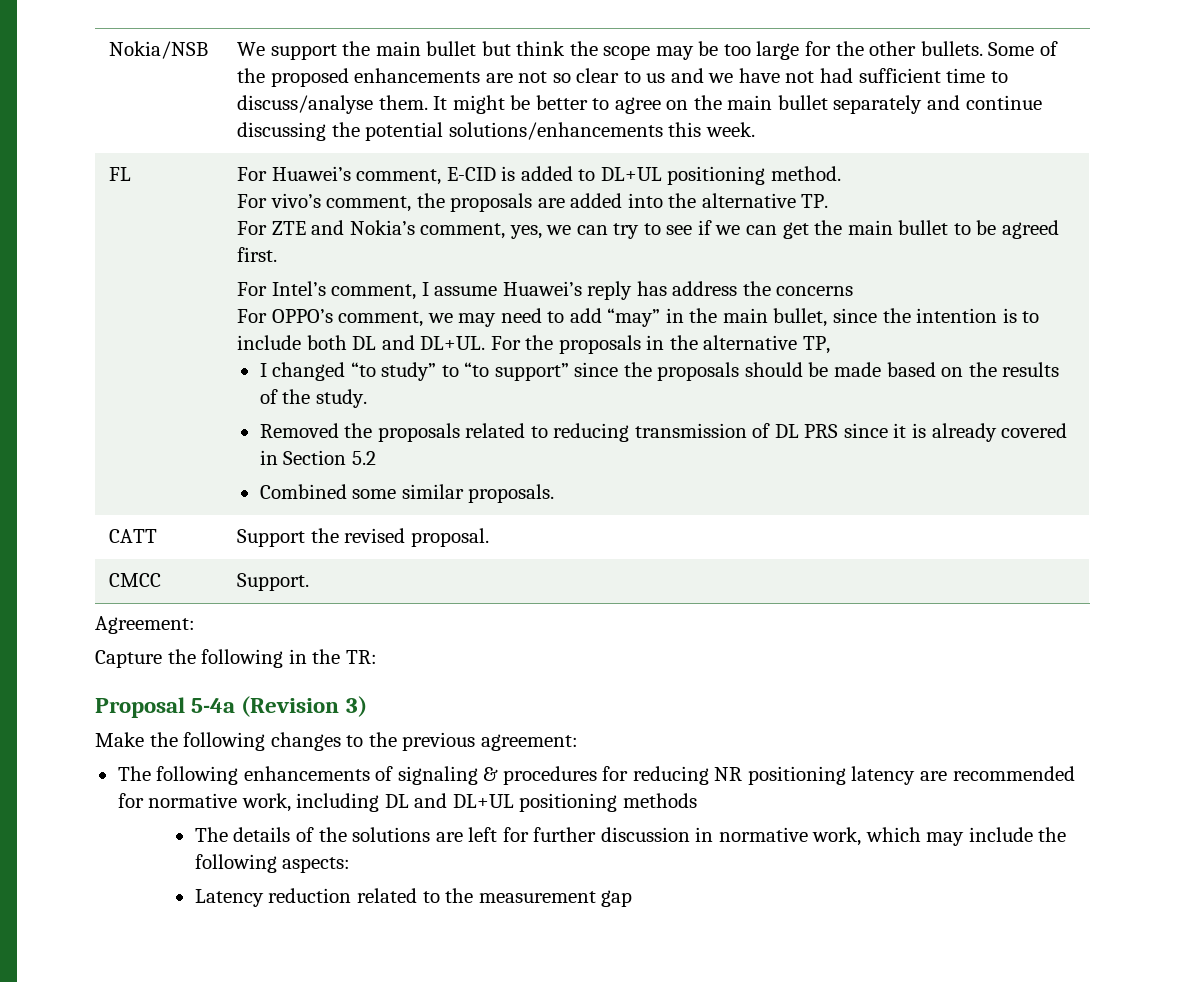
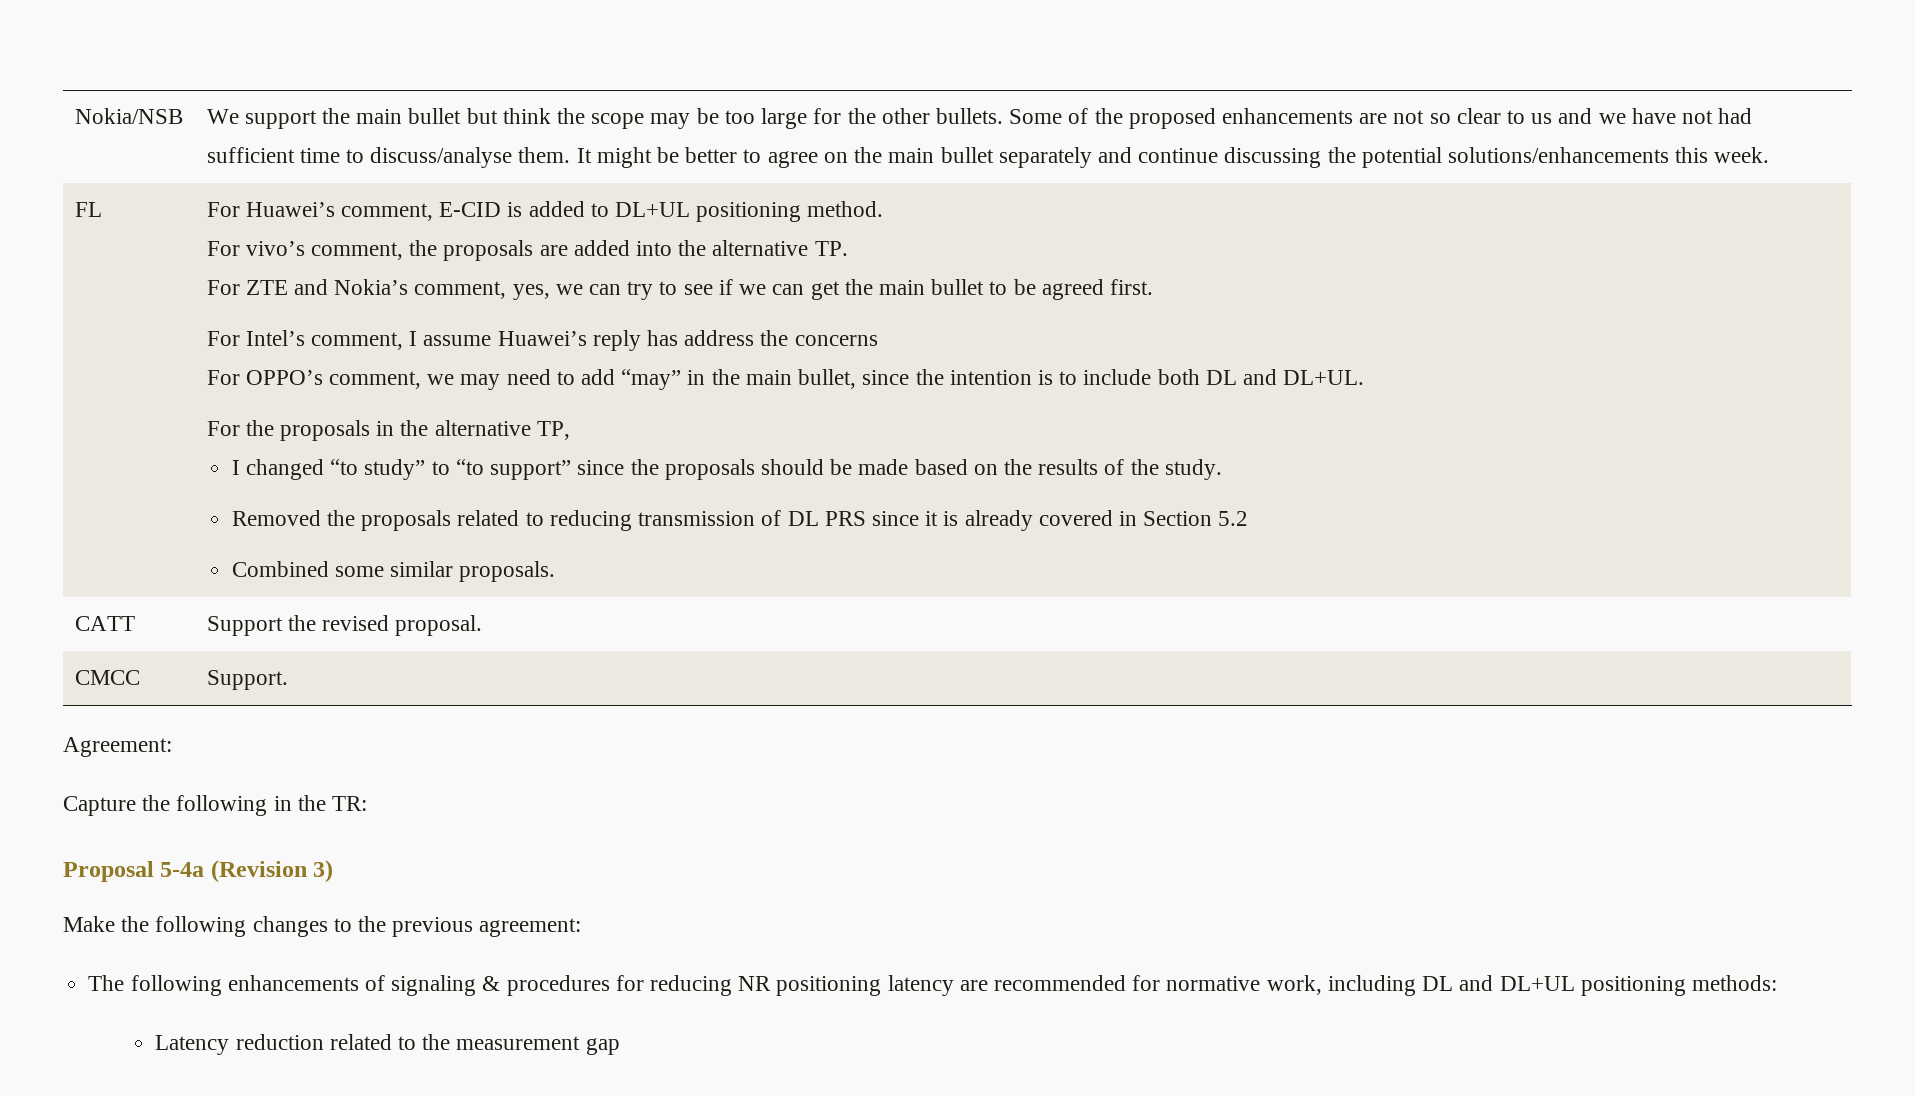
(486, 343) none -> (1365, 377) //
[622,793,697,808] [194,827,1067,846] [194,854,351,873] methods // The details of the solutions are left for further discussion in normative work, which may include the following aspects: -> [1691,975,1777,991] methods:

